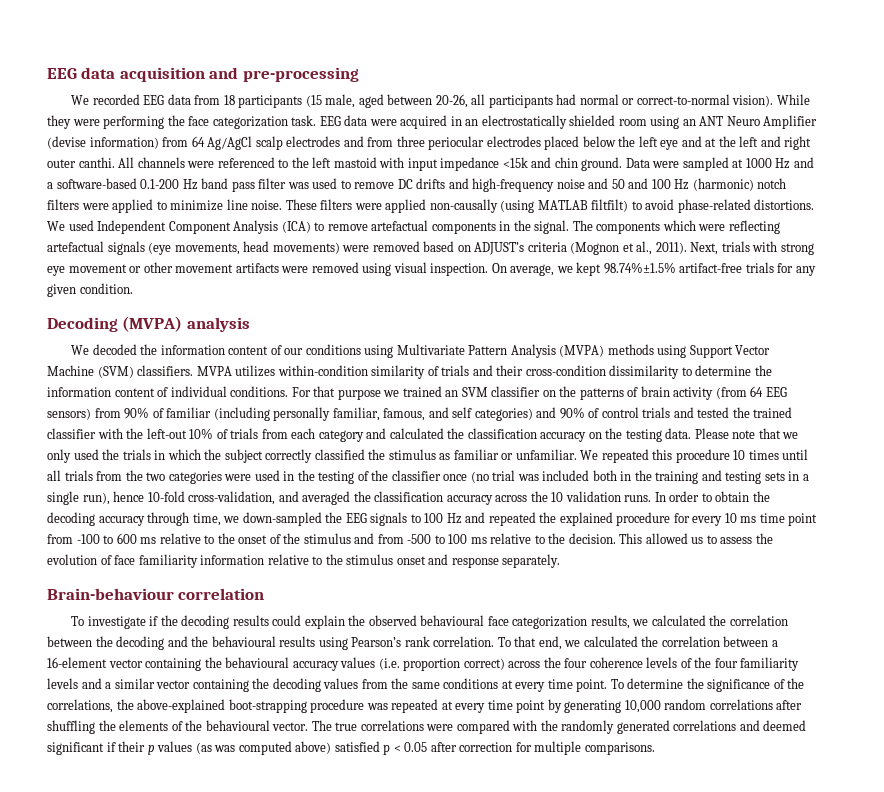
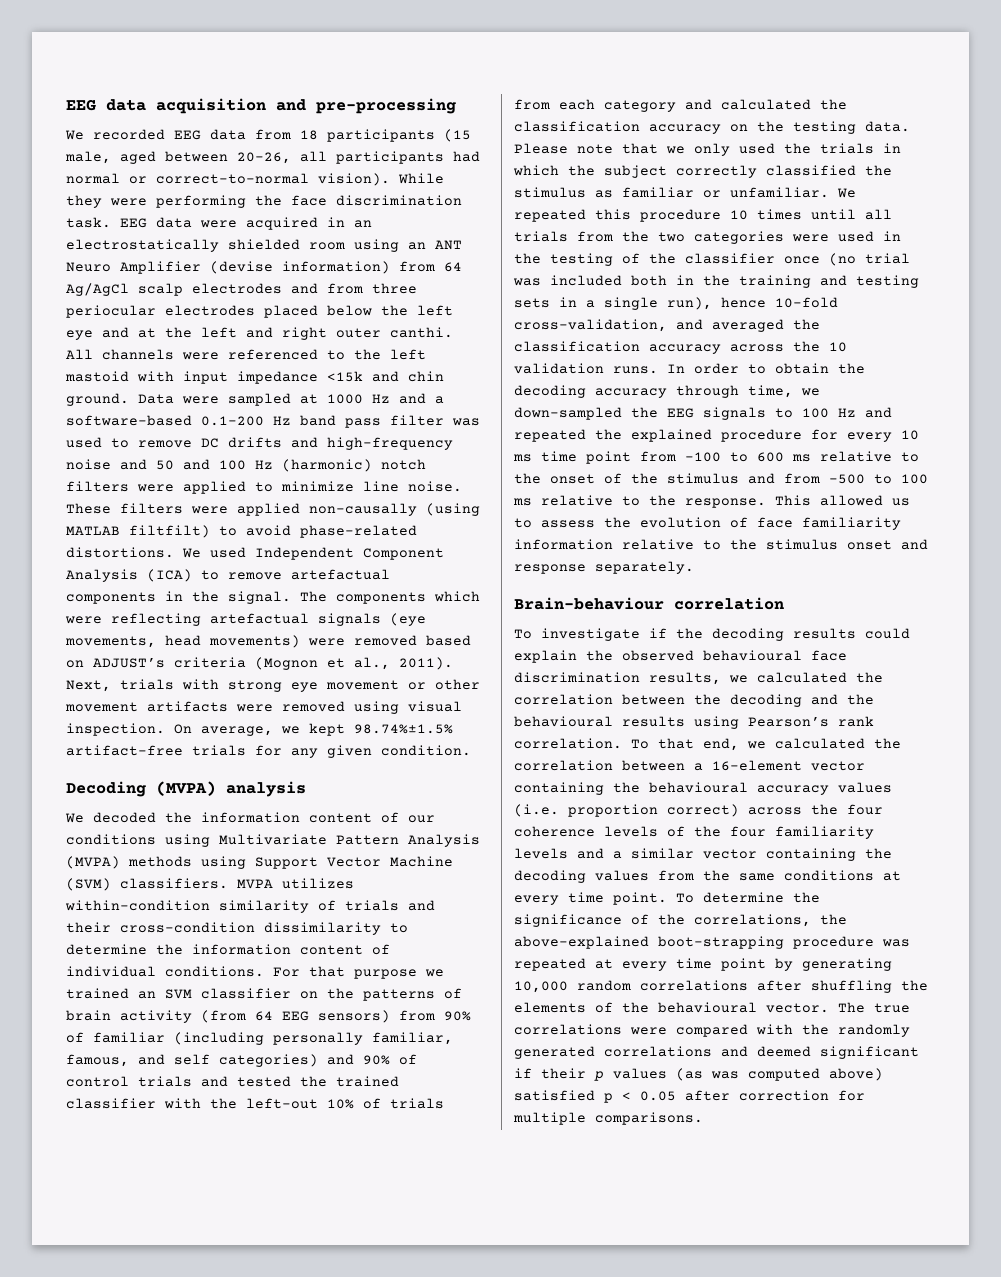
[212,116,288,129] categorization -> [336,195,462,206] discrimination
[568,533,616,544] decision. -> [685,498,766,508] response.
[512,616,588,629] categorization -> [514,672,640,683] discrimination

